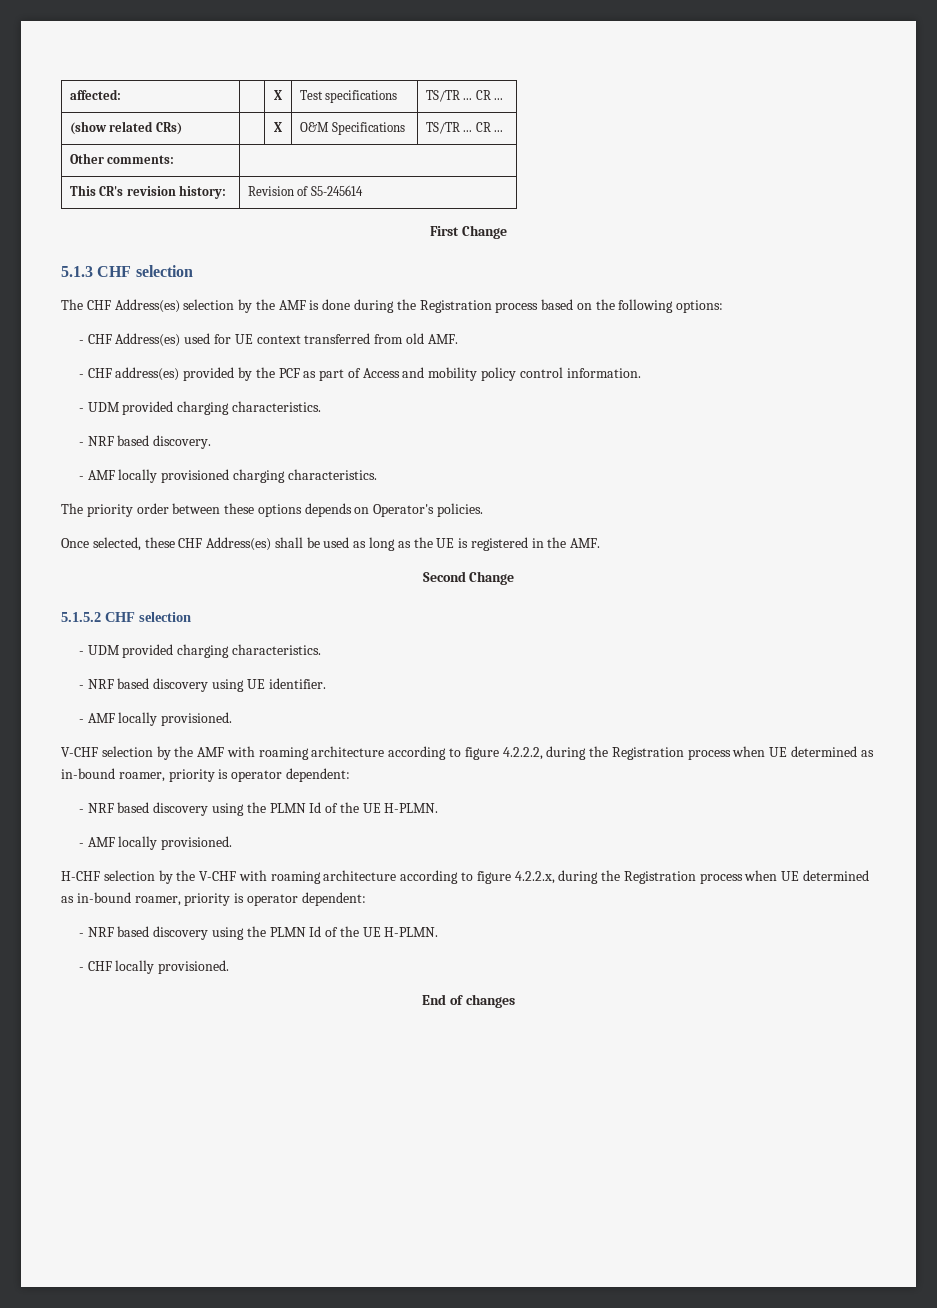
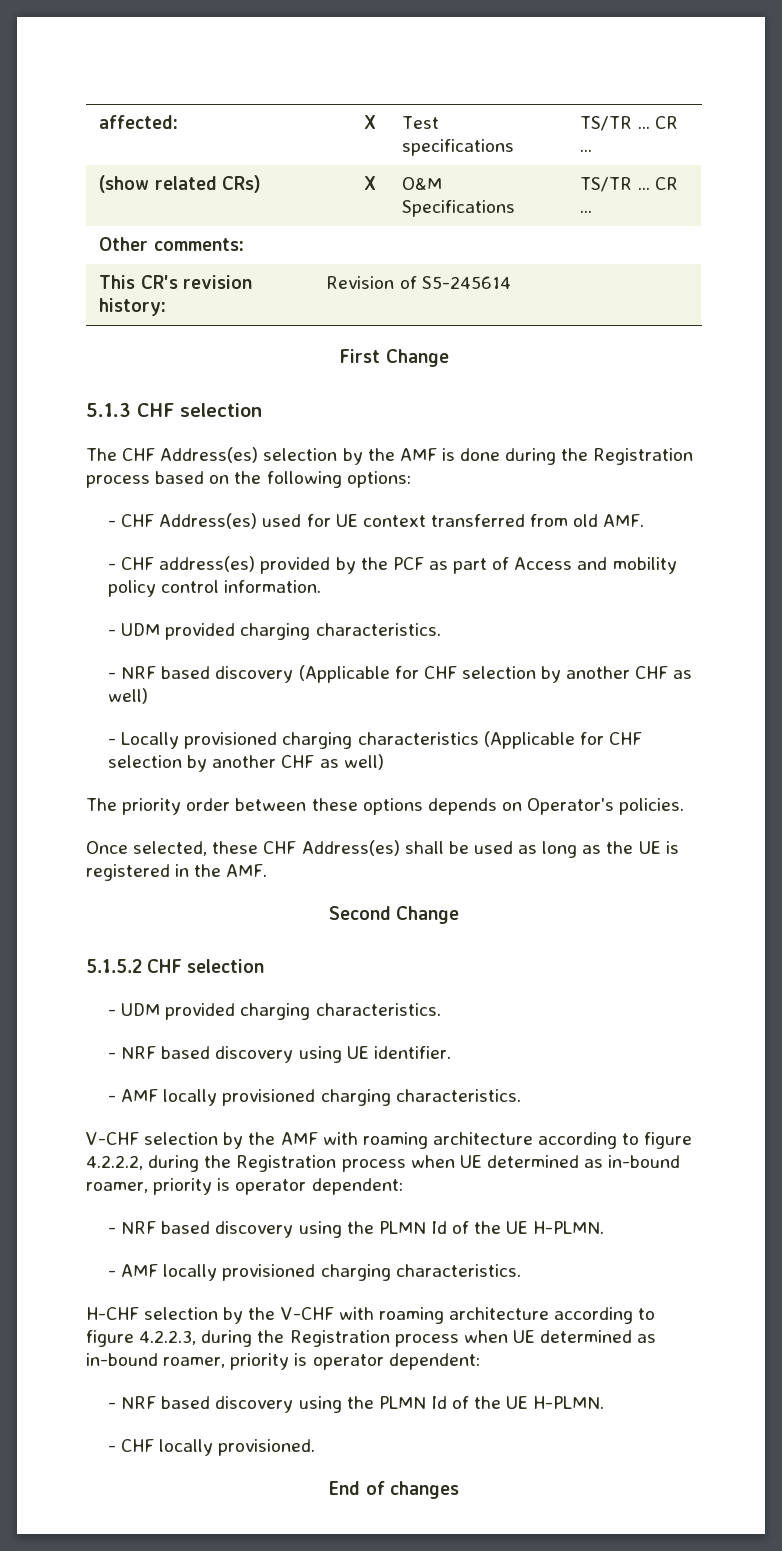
[153,435,212,449] [78,469,377,483] discovery. // - AMF locally provisioned charging characteristics. -> [215,665,693,683] [108,688,149,704] [108,731,642,749] [108,754,384,772] discovery (Applicable for CHF selection by another CHF as well) // - Locally provisioned charging characteristics (Applicable for CHF selection by another CHF as well)
[161,712,233,726] provisioned. -> [222,1089,521,1106] provisioned charging characteristics.
[161,836,233,850] provisioned. -> [222,1264,521,1281] provisioned charging characteristics.
[514,871,555,884] 4.2.2.x, -> [139,1330,197,1345] 4.2.2.3,

